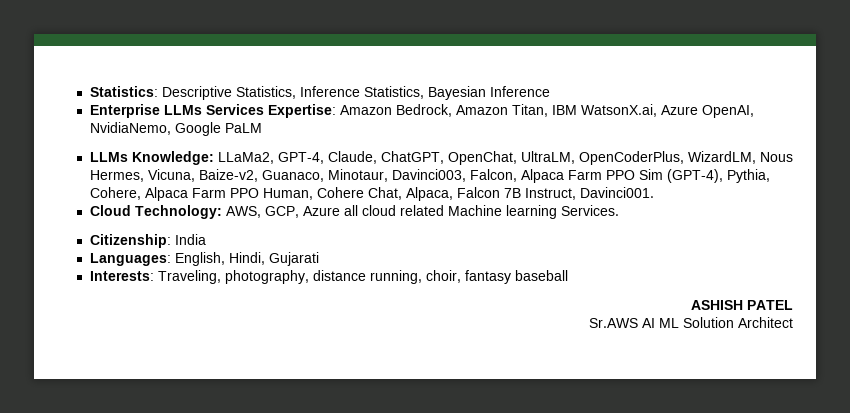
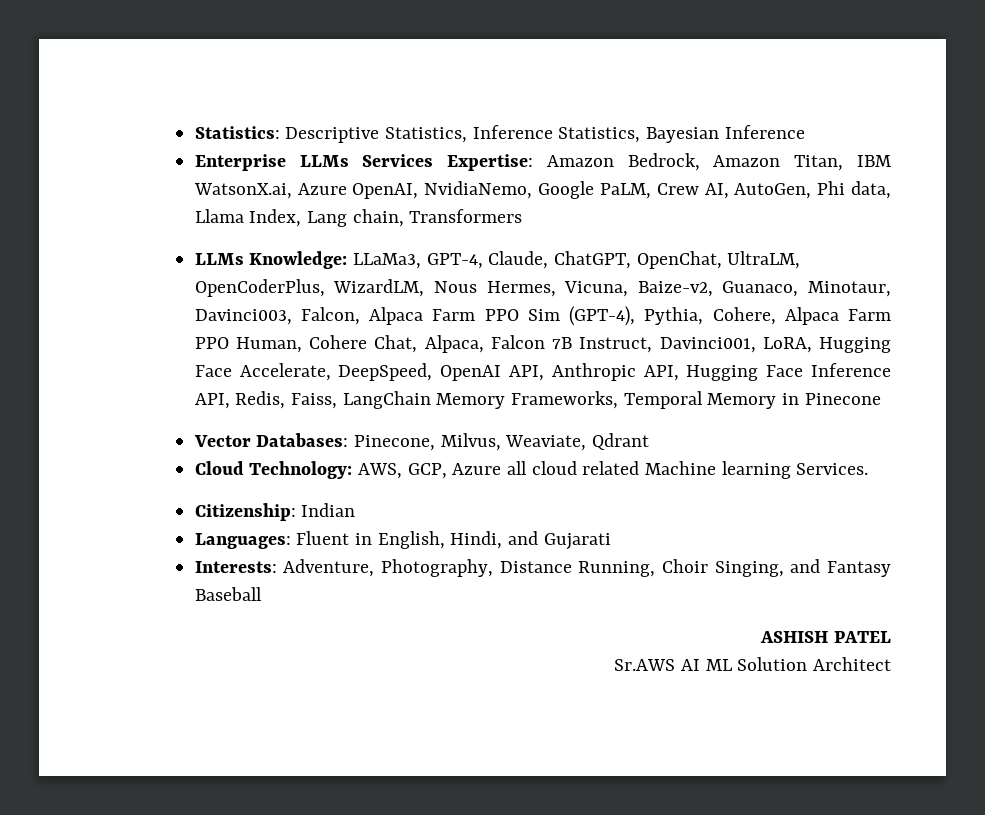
[224,123,262,133] PaLM -> [599,181,891,199] [194,209,523,227] PaLM, Crew AI, AutoGen, Phi data, Llama Index, Lang chain, Transformers
[217,152,274,164] LLaMa2, -> [353,253,422,269] LLaMa3,
[579,187,654,198] Davinci001. -> [659,337,891,353] [194,363,891,381] [194,391,881,409] [193,433,650,451] Davinci001, LoRA, Hugging Face Accelerate, DeepSpeed, OpenAI API, Anthropic API, Hugging Face Inference API, Redis, Faiss, LangChain Memory Frameworks, Temporal Memory in Pinecone // Vector Databases: Pinecone, Milvus, Weaviate, Qdrant
[174,234,206,245] India -> [301,503,356,517] Indian
(171, 259) none -> [296,531,373,545] Fluent in
(265, 258) none -> [508,531,539,545] and
[157,270,568,284] Traveling, photography, distance running, choir, fantasy baseball -> [283,559,891,577] [194,587,262,601] Adventure, Photography, Distance Running, Choir Singing, and Fantasy Baseball

